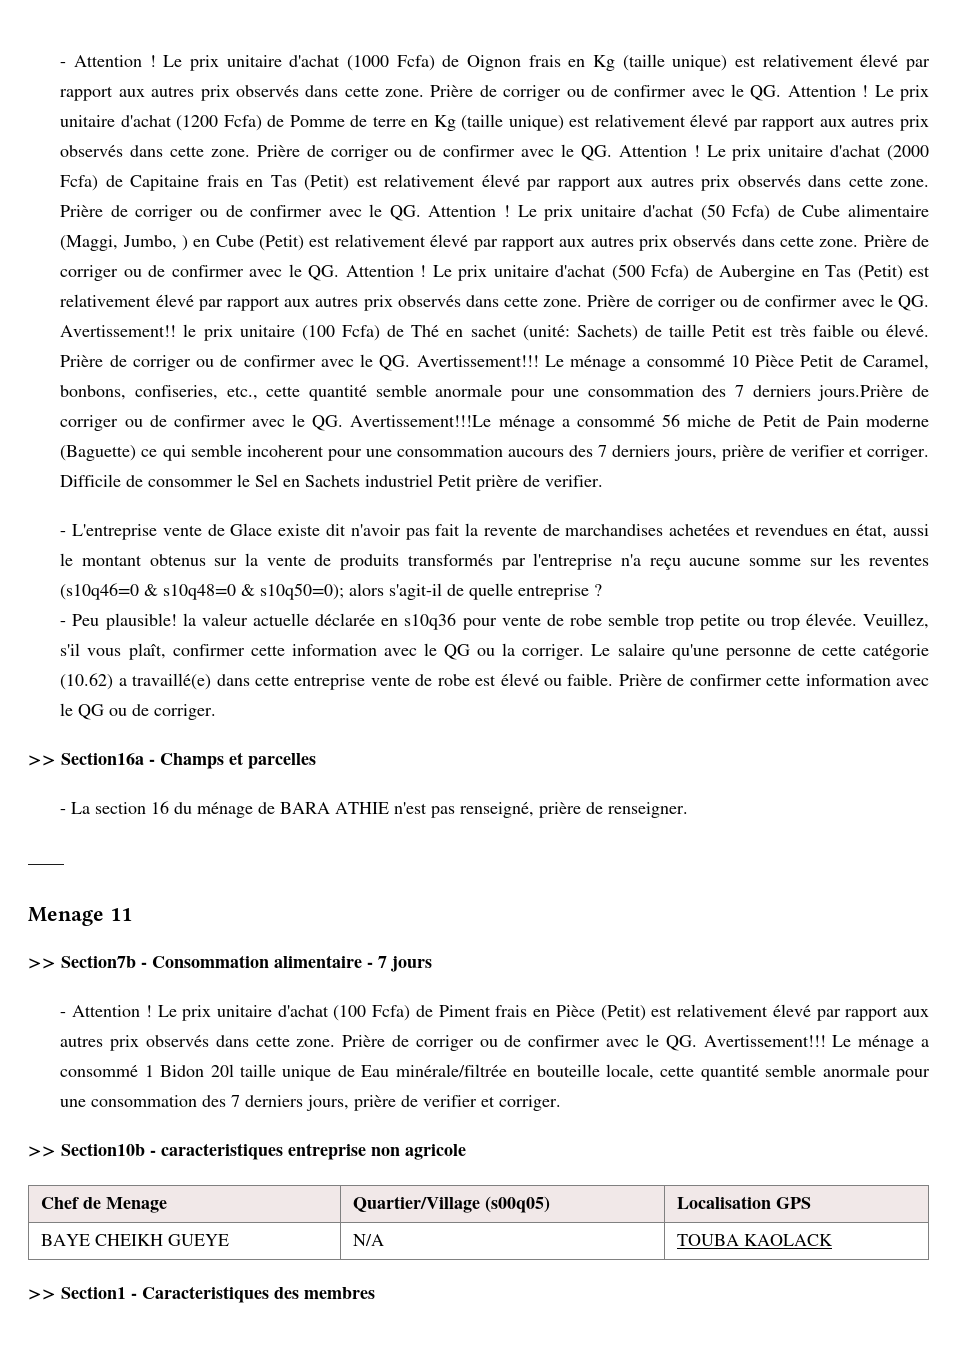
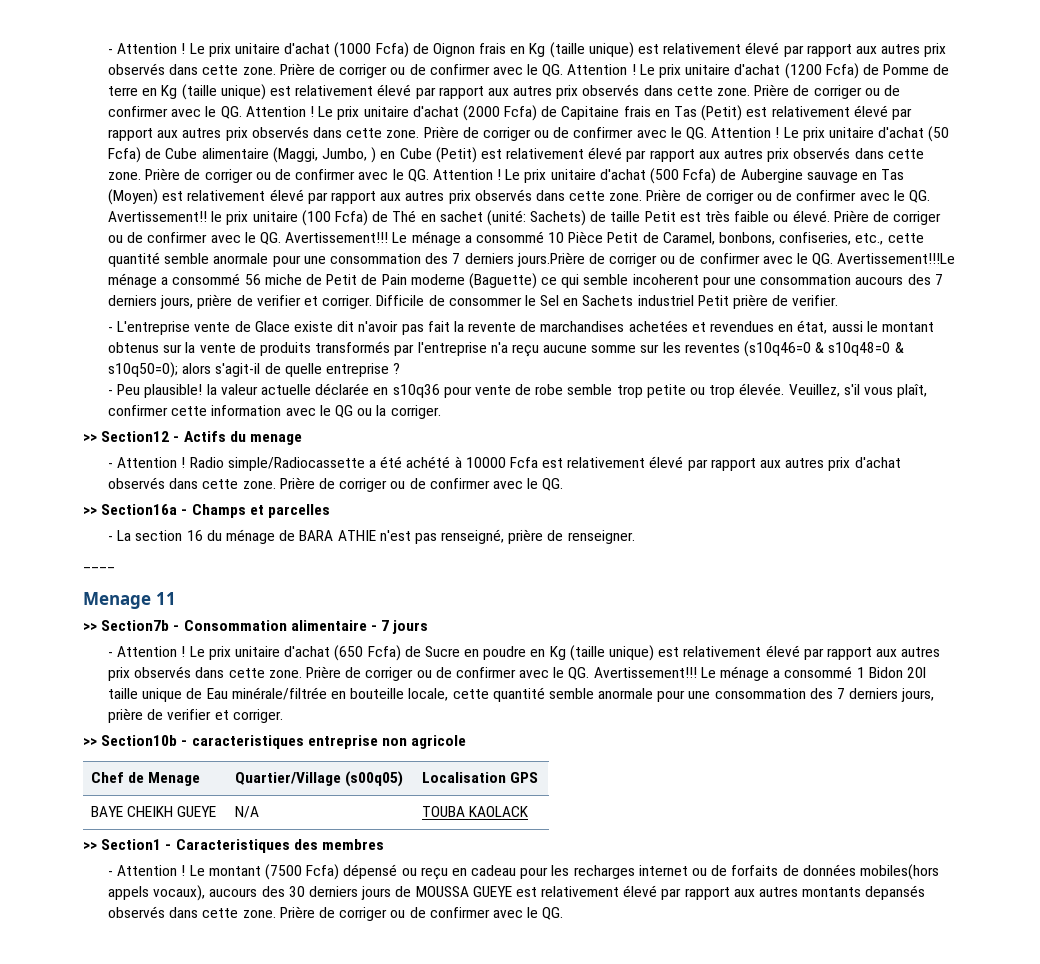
[801,265,903,281] en Tas (Petit) -> [806,169,905,183] [108,189,159,205] sauvage en Tas (Moyen)
[591,643,930,660] [60,673,930,690] [60,703,217,720] Le salaire qu'une personne de cette catégorie (10.62) a travaillé(e) dans cette entreprise vente de robe est élevé ou faible. Prière de confirmer cette information avec le QG ou de corriger. -> [83,431,302,445] [108,456,901,471] [108,477,564,492] // >> Section12 - Actifs du menage // - Attention ! Radio simple/Radiocassette a été achété à 10000 Fcfa est relativement élevé par rapport aux autres prix d'achat observés dans cette zone. Prière de corriger ou de confirmer avec le QG.
[333,1005,646,1021] (100 Fcfa) de Piment frais en Pièce (Petit) -> [334,645,655,661] (650 Fcfa) de Sucre en poudre en Kg (taille unique)
(375, 1293) none -> [108,864,939,880] [108,885,926,901] [108,906,564,921] // - Attention ! Le montant (7500 Fcfa) dépensé ou reçu en cadeau pour les recharges internet ou de forfaits de données mobiles(hors appels vocaux), aucours des 30 derniers jours de MOUSSA GUEYE est relativement élevé par rapport aux autres montants depansés observés dans cette zone. Prière de corriger ou de confirmer avec le QG.

